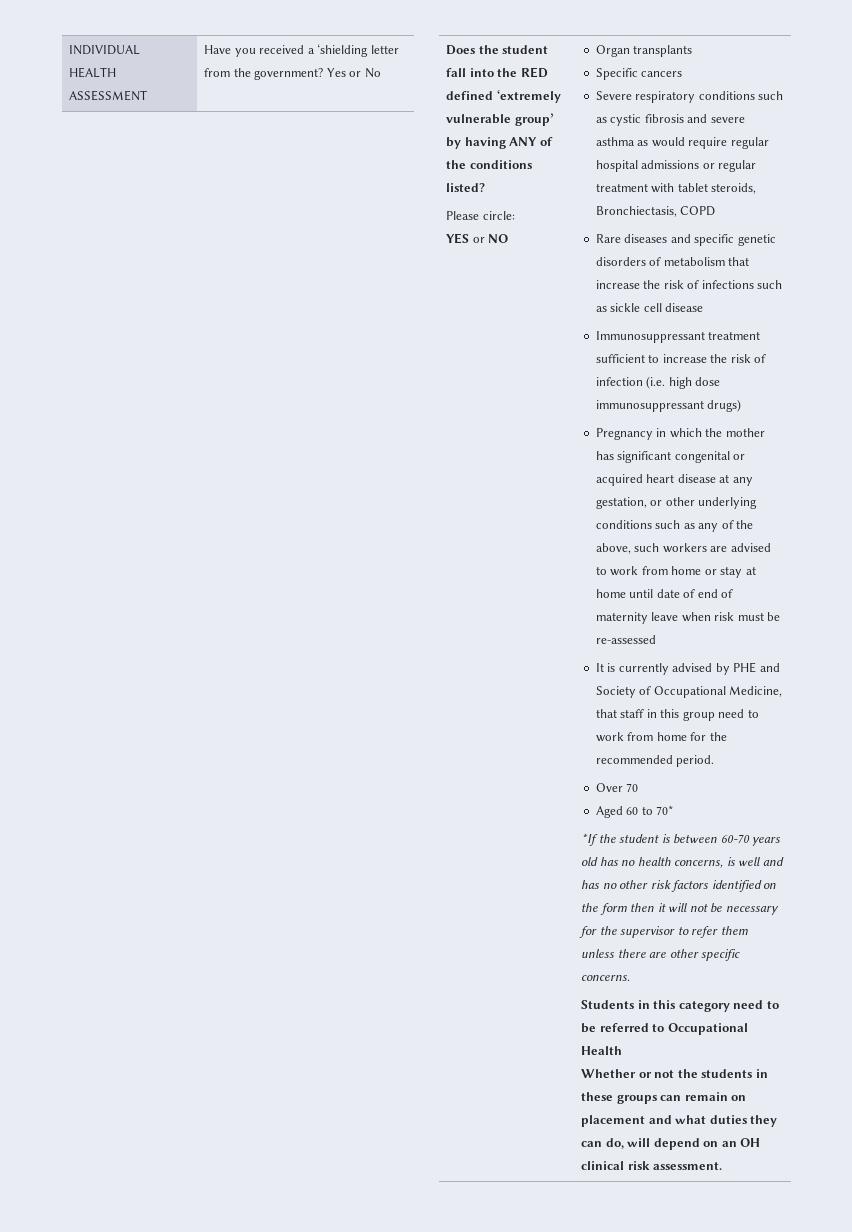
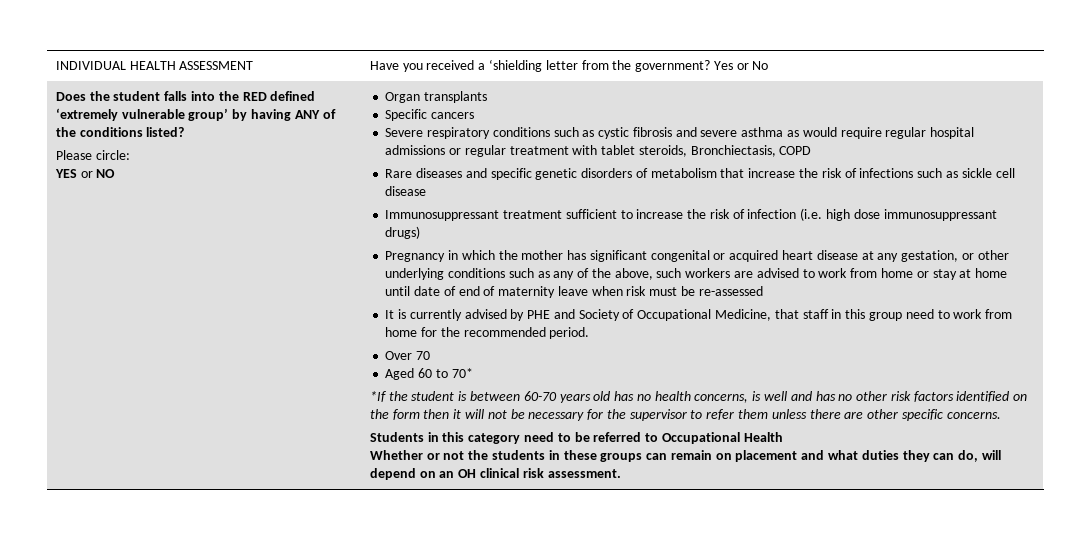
[446,68,467,77] fall -> [164,91,188,101] falls

